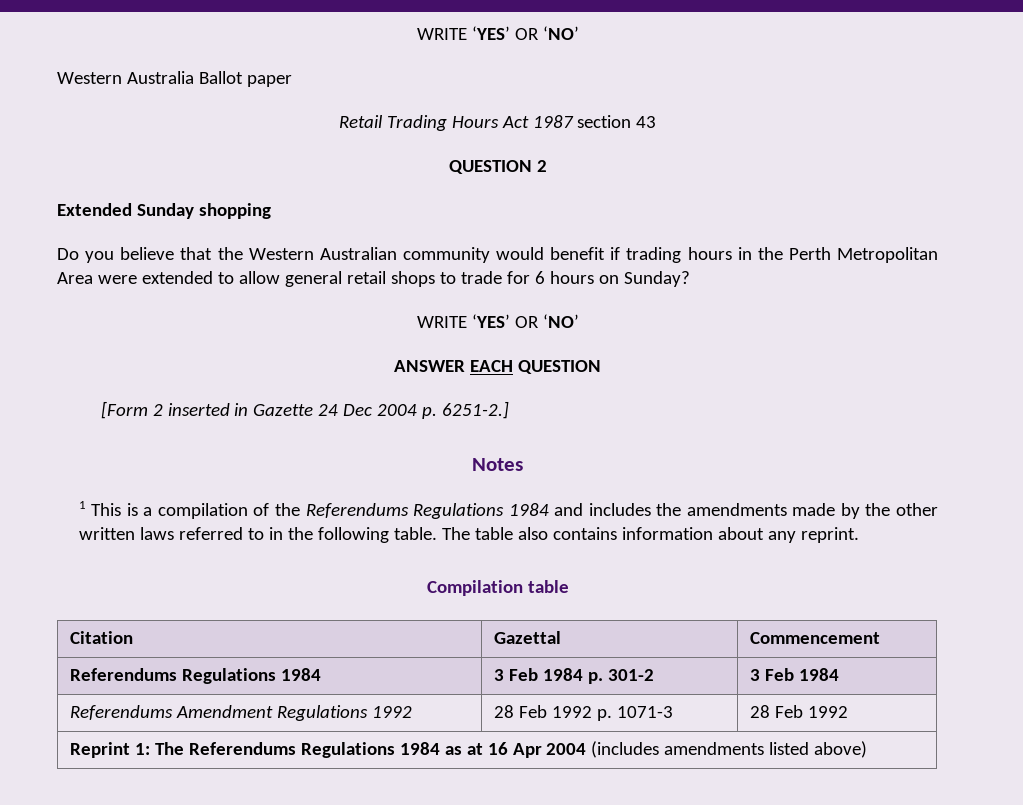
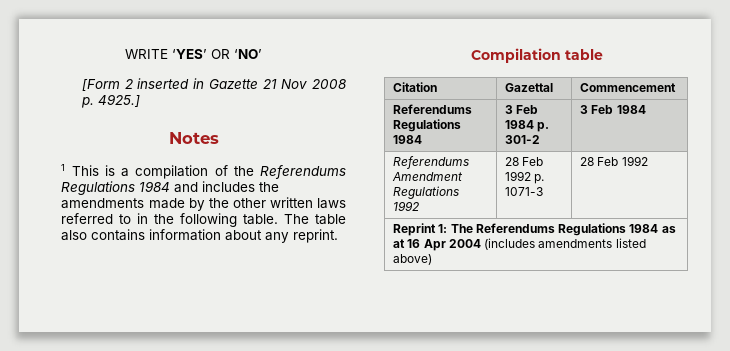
[416,26,579,40] [57,71,292,87] [338,115,657,131] [448,160,547,174] [57,203,271,219] [57,247,938,263] [57,271,690,287] [416,314,579,328] [394,360,601,374] WRITE ‘YES’ OR ‘NO’ // Western Australia Ballot paper // Retail Trading Hours Act 1987 section 43 // QUESTION 2 // Extended Sunday shopping // Do you believe that the Western Australian community would benefit if trading hours in the Perth Metropolitan Area were extended to allow general retail shops to trade for 6 hours on Sunday? // WRITE ‘YES’ OR ‘NO’ // ANSWER EACH QUESTION -> [125,49,262,59] WRITE ‘YES’ OR ‘NO’
[318,401,510,419] 24 Dec 2004 p. 6251-2.] -> [262,79,347,89] [80,94,140,108] 21 Nov 2008 p. 4925.]

